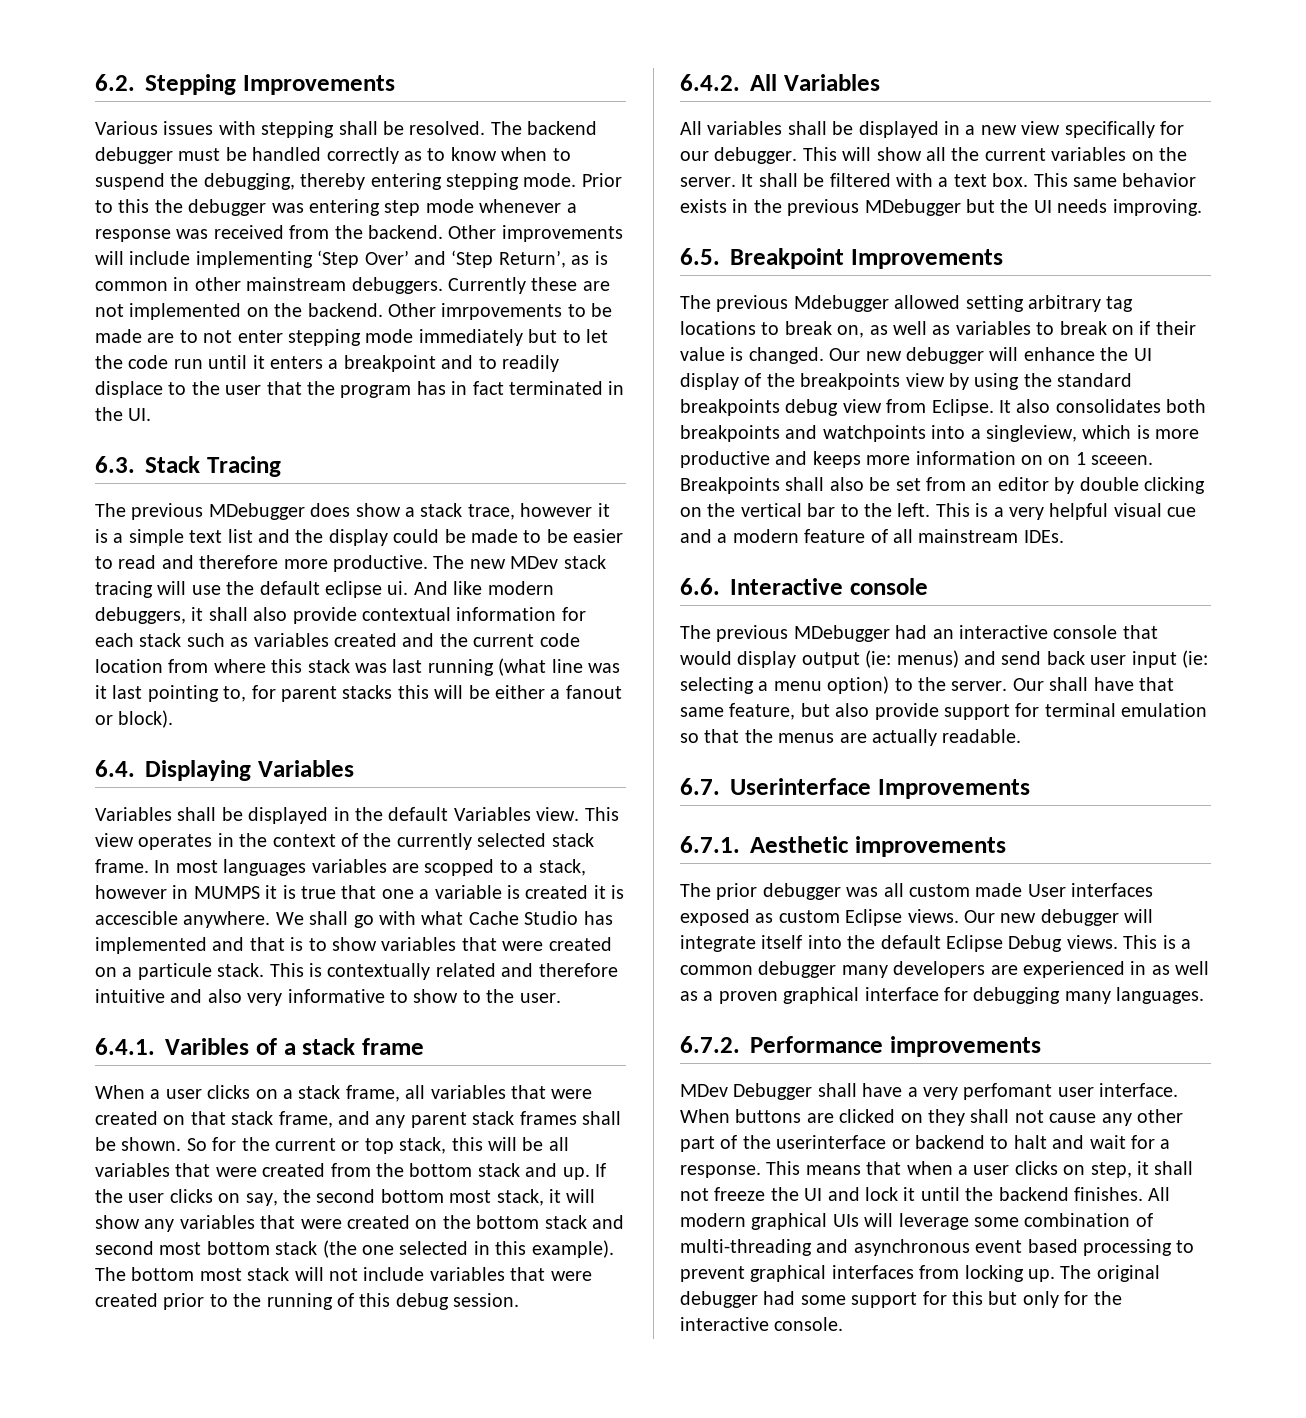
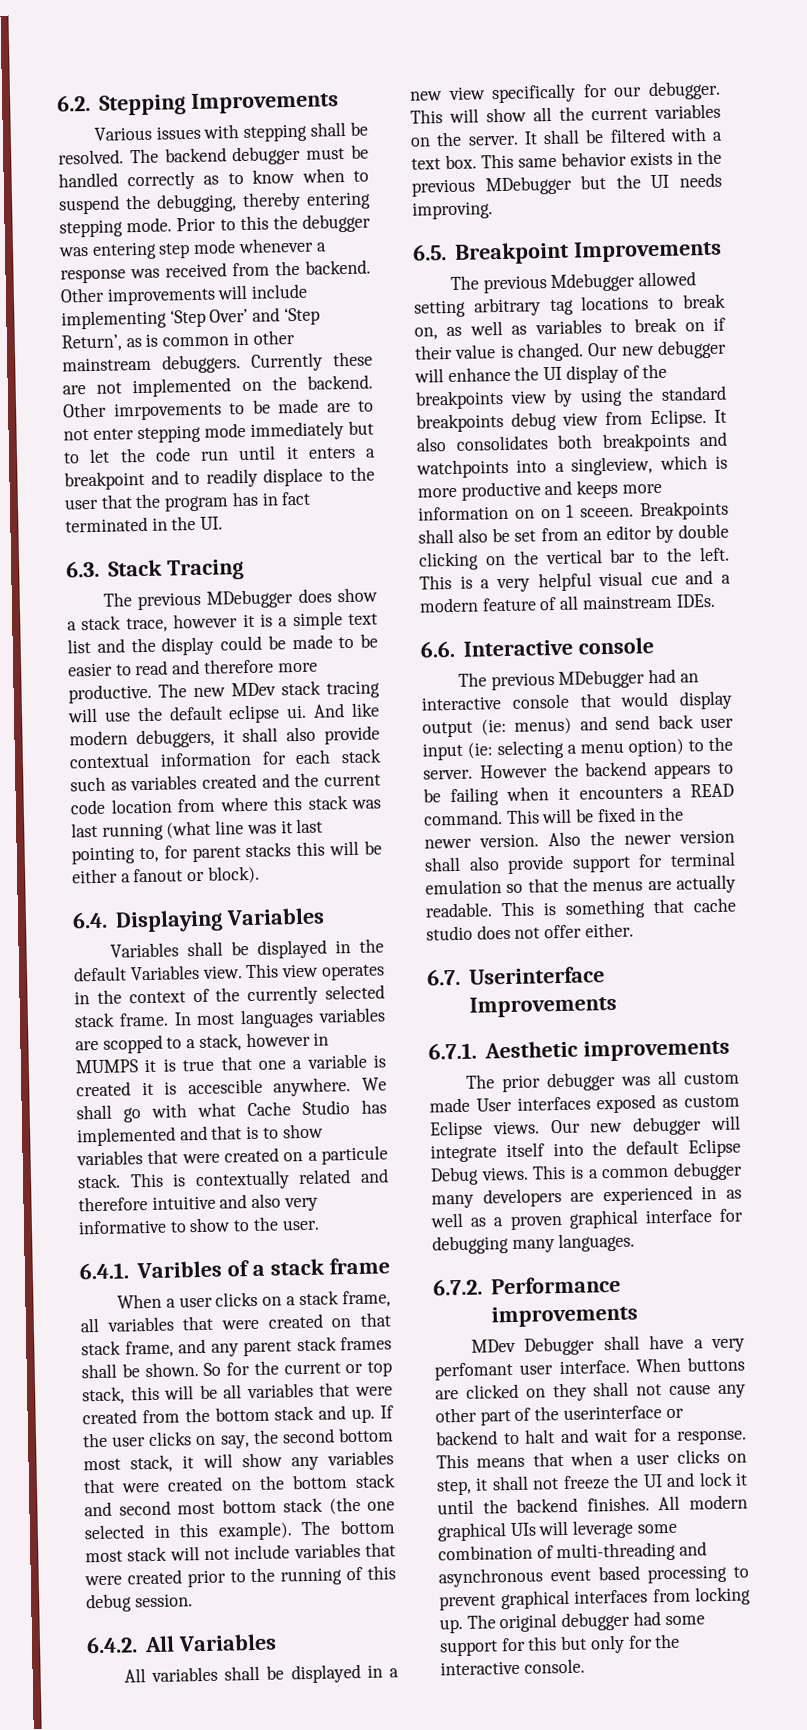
[1012,677,1174,691] [680,703,830,720] Our shall have that same feature, but -> [479,761,734,780] [423,783,734,807] [423,806,685,826] [424,829,735,849] [424,856,461,872] However the backend appears to be failing when it encounters a READ command. This will be fixed in the newer version. Also the newer version shall
(1022, 736) none -> [501,897,736,919] [426,922,634,941] This is something that cache studio does not offer either.

